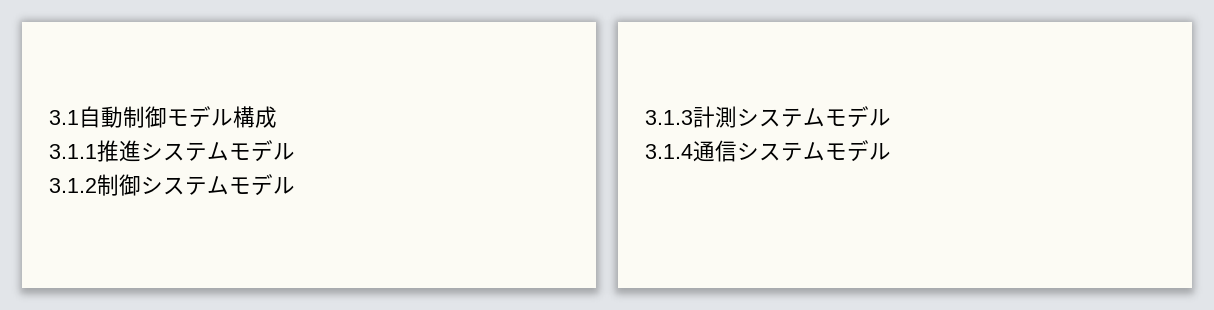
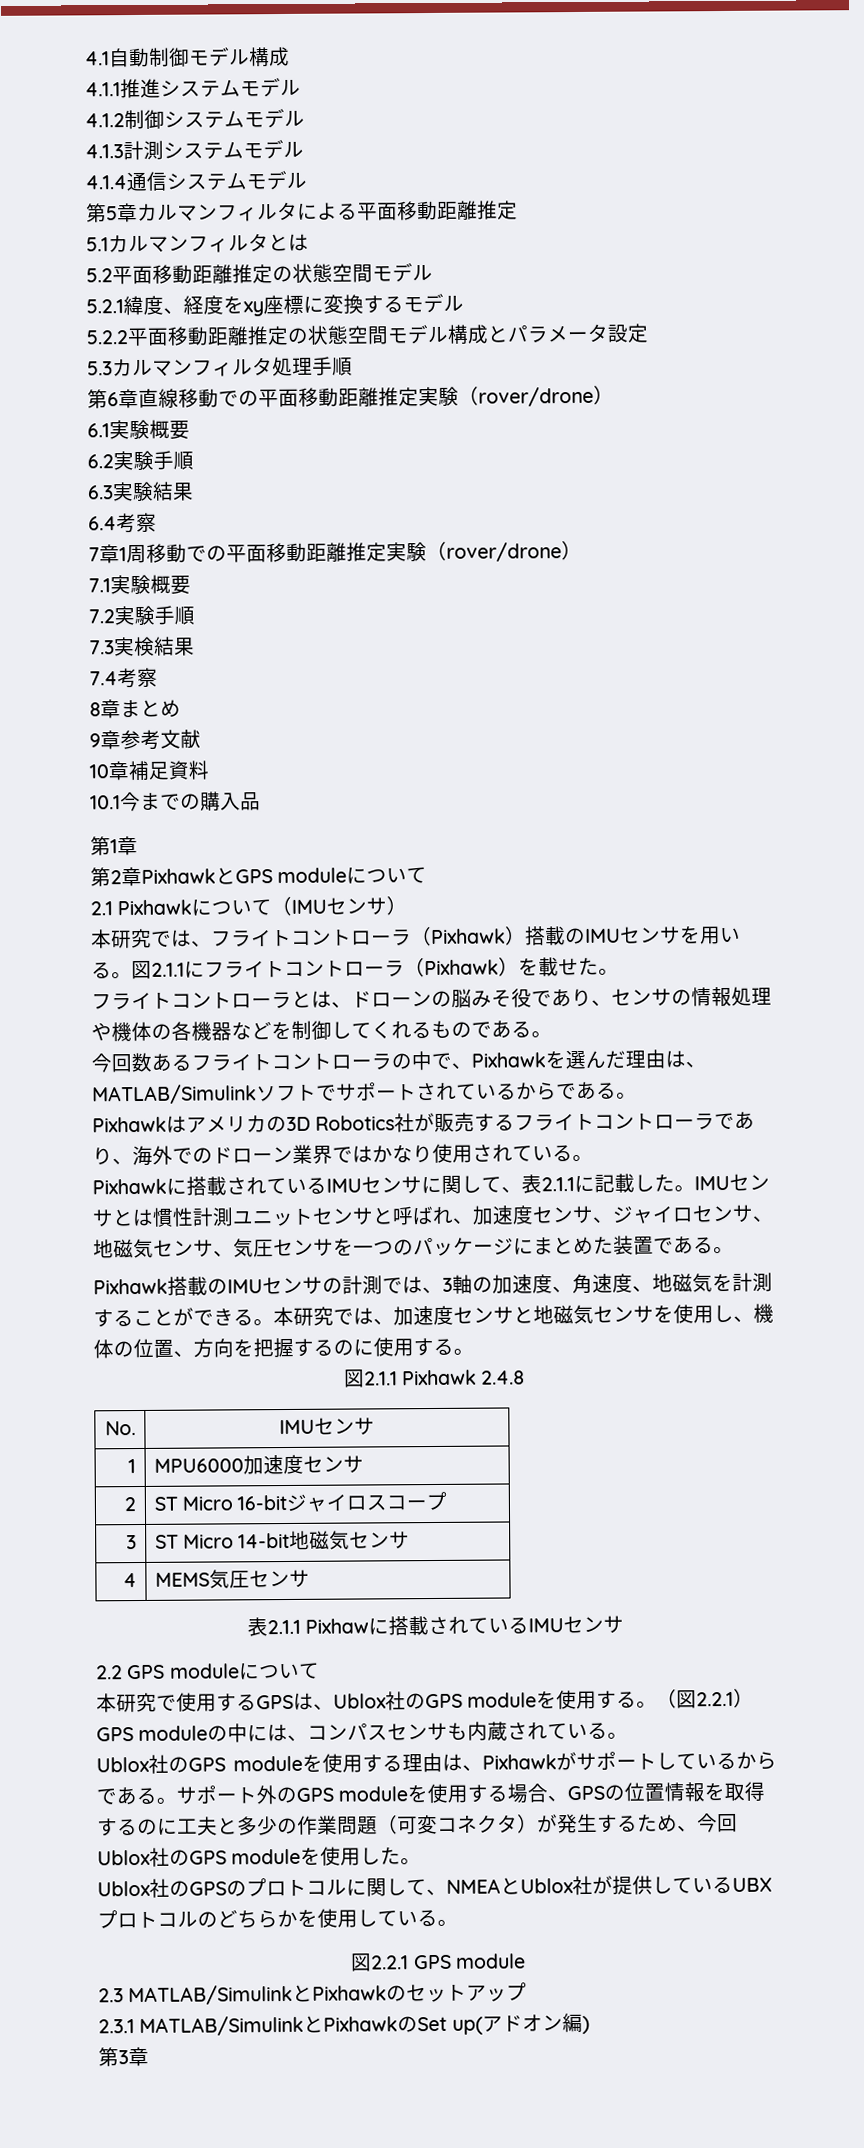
[49,110,79,125] 3.1 -> [85,51,110,66] 4.1
[49,144,97,159] 3.1.1 -> [85,82,121,97] 4.1.1
[49,178,97,193] 3.1.2 -> [85,113,125,128] 4.1.2
[645,110,693,125] 3.1.3 -> [85,144,124,159] 4.1.3
[645,144,693,159] 3.1.4 -> [85,175,127,190] 4.1.4
(891, 151) none -> [86,200,518,223] [86,233,309,253] [86,263,433,285] [86,293,464,317] [86,323,649,347] [87,356,353,377] [87,385,614,409] [87,419,190,441] [87,450,194,472] [87,481,194,503] [88,512,157,534] [88,540,582,564] [88,574,191,596] [88,605,195,627] [89,636,195,657] [89,667,158,689] [89,699,181,719] [89,729,201,750] [89,760,209,781] [90,791,261,812] [90,835,138,856] [90,866,428,887] [90,896,408,917] [91,926,741,949] [91,957,619,980] [91,986,772,1010] [91,1020,552,1042] [91,1049,706,1073] [92,1081,637,1105] [92,1111,756,1133] [92,1143,593,1167] [92,1173,770,1196] [92,1204,774,1227] [93,1235,734,1259] [93,1272,773,1296] [93,1303,774,1328] [93,1337,474,1359] [343,1369,526,1388] [104,1421,136,1436] [279,1417,375,1435] [128,1459,137,1474] [153,1454,364,1475] [124,1497,137,1512] [153,1491,448,1512] [126,1535,138,1550] [154,1530,411,1550] [123,1573,138,1588] [154,1569,310,1589] [246,1615,625,1637] [96,1662,320,1680] [96,1688,755,1713] [96,1721,629,1743] [96,1751,777,1774] [96,1781,766,1806] [97,1813,738,1837] [97,1846,422,1867] [97,1875,772,1898] [97,1908,458,1929] [350,1953,526,1972] [98,1982,528,2006] [98,2012,590,2037] [98,2046,149,2067] // 第5章カルマンフィルタによる平面移動距離推定 // 5.1カルマンフィルタとは // 5.2平面移動距離推定の状態空間モデル // 5.2.1緯度、経度をxy座標に変換するモデル // 5.2.2平面移動距離推定の状態空間モデル構成とパラメータ設定 // 5.3カルマンフィルタ処理手順 // 第6章直線移動での平面移動距離推定実験（rover/drone） // 6.1実験概要 // 6.2実験手順 // 6.3実験結果 // 6.4考察 // 7章1周移動での平面移動距離推定実験（rover/drone） // 7.1実験概要 // 7.2実験手順 // 7.3実検結果 // 7.4考察 // 8章まとめ // 9章参考文献 // 10章補足資料 // 10.1今までの購入品 // 第1章 // 第2章PixhawkとGPS moduleについて // 2.1 Pixhawkについて（IMUセンサ） // 本研究では、フライトコントローラ（Pixhawk）搭載のIMUセンサを用いる。図2.1.1にフライトコントローラ（Pixhawk）を載せた。 // フライトコントローラとは、ドローンの脳みそ役であり、センサの情報処理や機体の各機器などを制御してくれるものである。 // 今回数あるフライトコントローラの中で、Pixhawkを選んだ理由は、MATLAB/Simulinkソフトでサポートされているからである。 // Pixhawkはアメリカの3D Robotics社が販売するフライトコントローラであり、海外でのドローン業界ではかなり使用されている。 // Pixhawkに搭載されているIMUセンサに関して、表2.1.1に記載した。IMUセンサとは慣性計測ユニットセンサと呼ばれ、加速度センサ、ジャイロセンサ、地磁気センサ、気圧センサを一つのパッケージにまとめた装置である。 // Pixhawk搭載のIMUセンサの計測では、3軸の加速度、角速度、地磁気を計測することができる。本研究では、加速度センサと地磁気センサを使用し、機体の位置、方向を把握するのに使用する。 // 図2.1.1 Pixhawk 2.4.8 // No. | IMUセンサ // 1 | MPU6000加速度センサ // 2 | ST Micro 16-bitジャイロスコープ // 3 | ST Micro 14-bit地磁気センサ // 4 | MEMS気圧センサ // 表2.1.1 Pixhawに搭載されているIMUセンサ // 2.2 GPS moduleについて // 本研究で使用するGPSは、Ublox社のGPS moduleを使用する。（図2.2.1）GPS moduleの中には、コンパスセンサも内蔵されている。 // Ublox社のGPS moduleを使用する理由は、Pixhawkがサポートしているからである。サポート外のGPS moduleを使用する場合、GPSの位置情報を取得するのに工夫と多少の作業問題（可変コネクタ）が発生するため、今回Ublox社のGPS moduleを使用した。 // Ublox社のGPSのプロトコルに関して、NMEAとUblox社が提供しているUBXプロトコルのどちらかを使用している。 // 図2.2.1 GPS module // 2.3 MATLAB/SimulinkとPixhawkのセットアップ // 2.3.1 MATLAB/SimulinkとPixhawkのSet up(アドオン編) // 第3章

